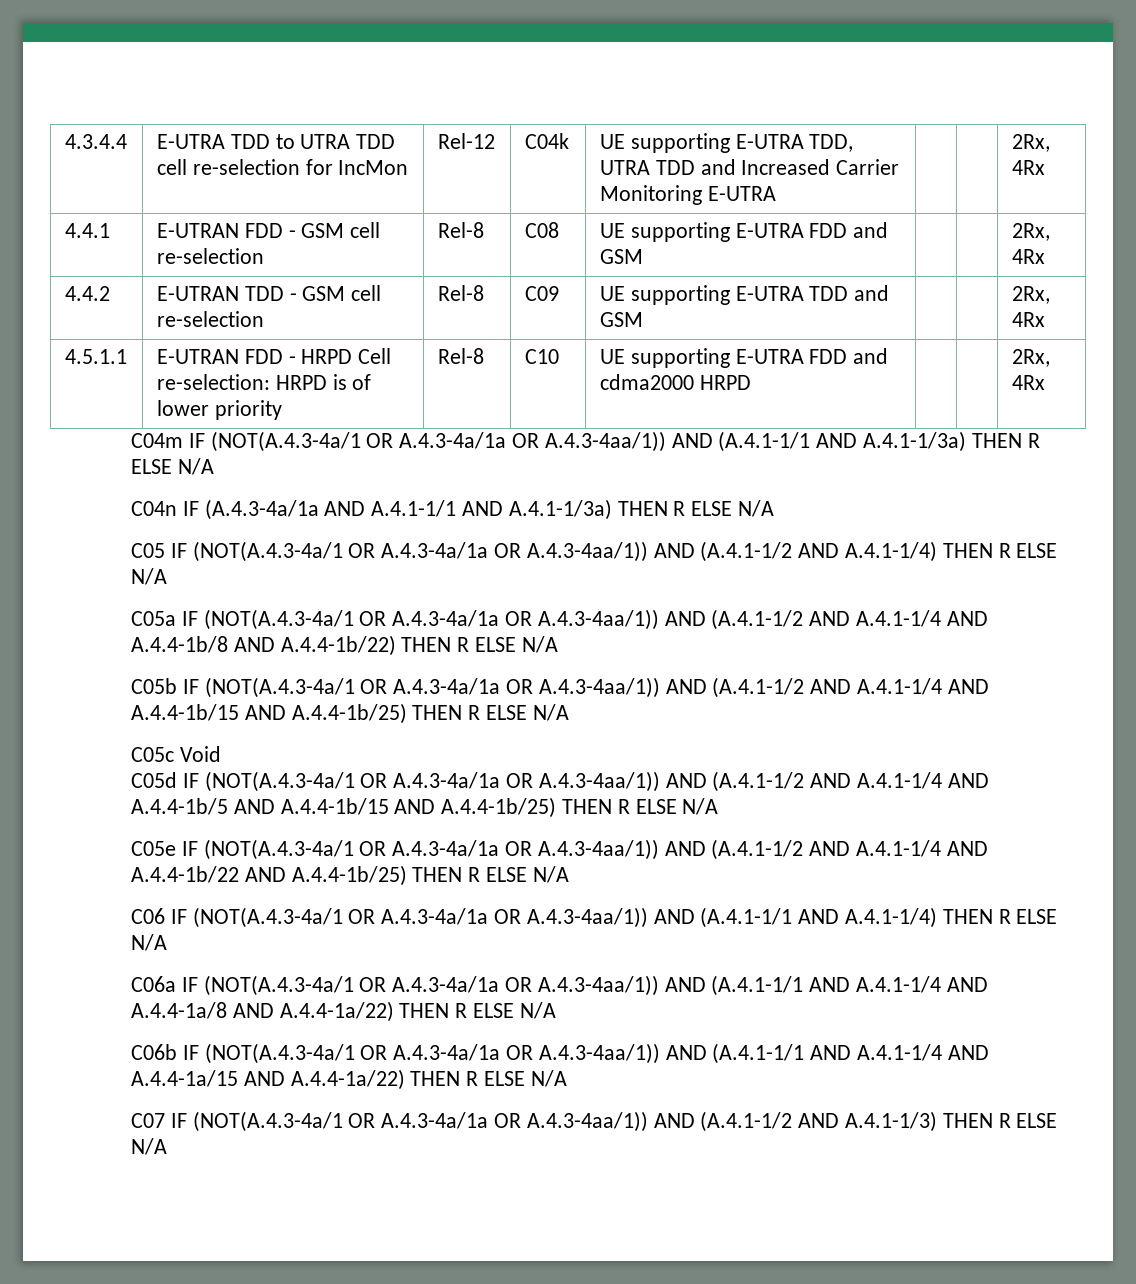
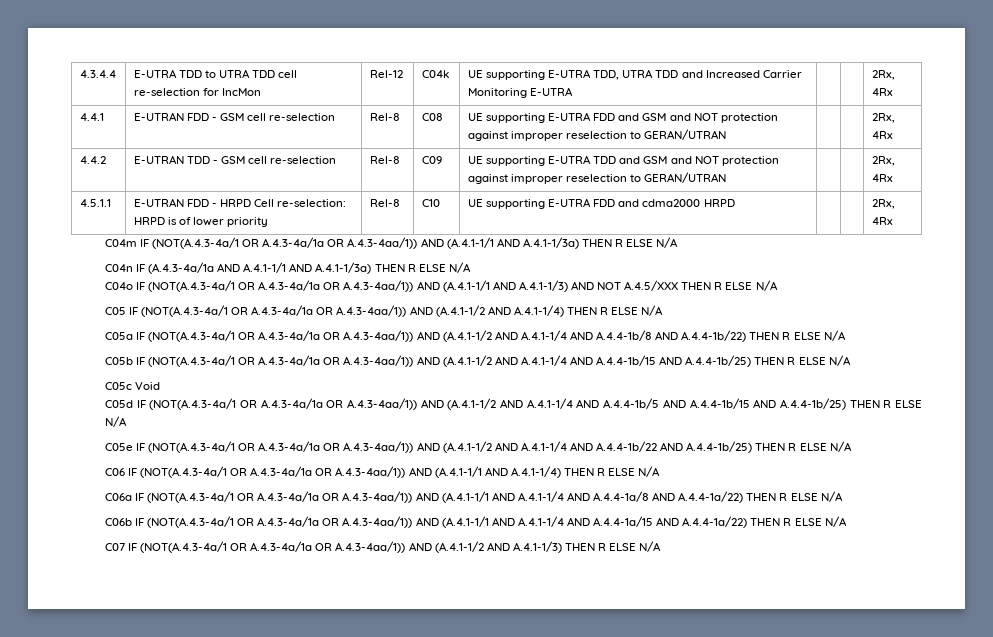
(643, 256) none -> [669,113,778,123] [467,129,727,141] and NOT protection against improper reselection to GERAN/UTRAN
(643, 319) none -> [670,156,779,166] [467,172,727,184] and NOT protection against improper reselection to GERAN/UTRAN
(774, 508) none -> [104,280,778,292] // C04o IF (NOT(A.4.3-4a/1 OR A.4.3-4a/1a OR A.4.3-4aa/1)) AND (A.4.1-1/1 AND A.4.1-1/3) AND NOT A.4.5/XXX THEN R ELSE N/A

